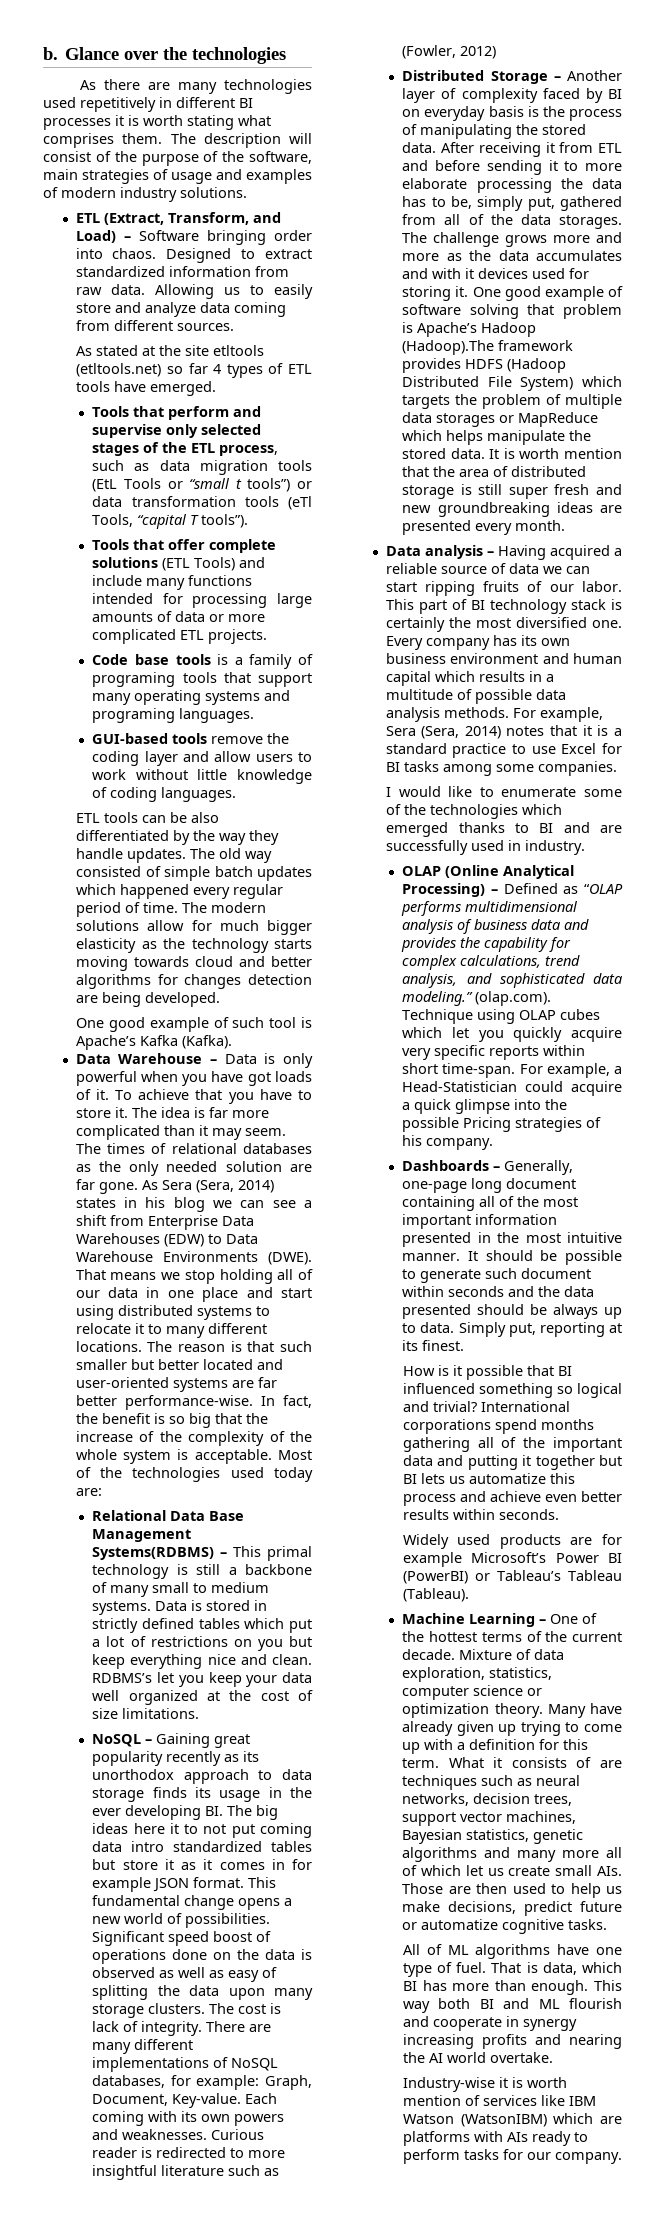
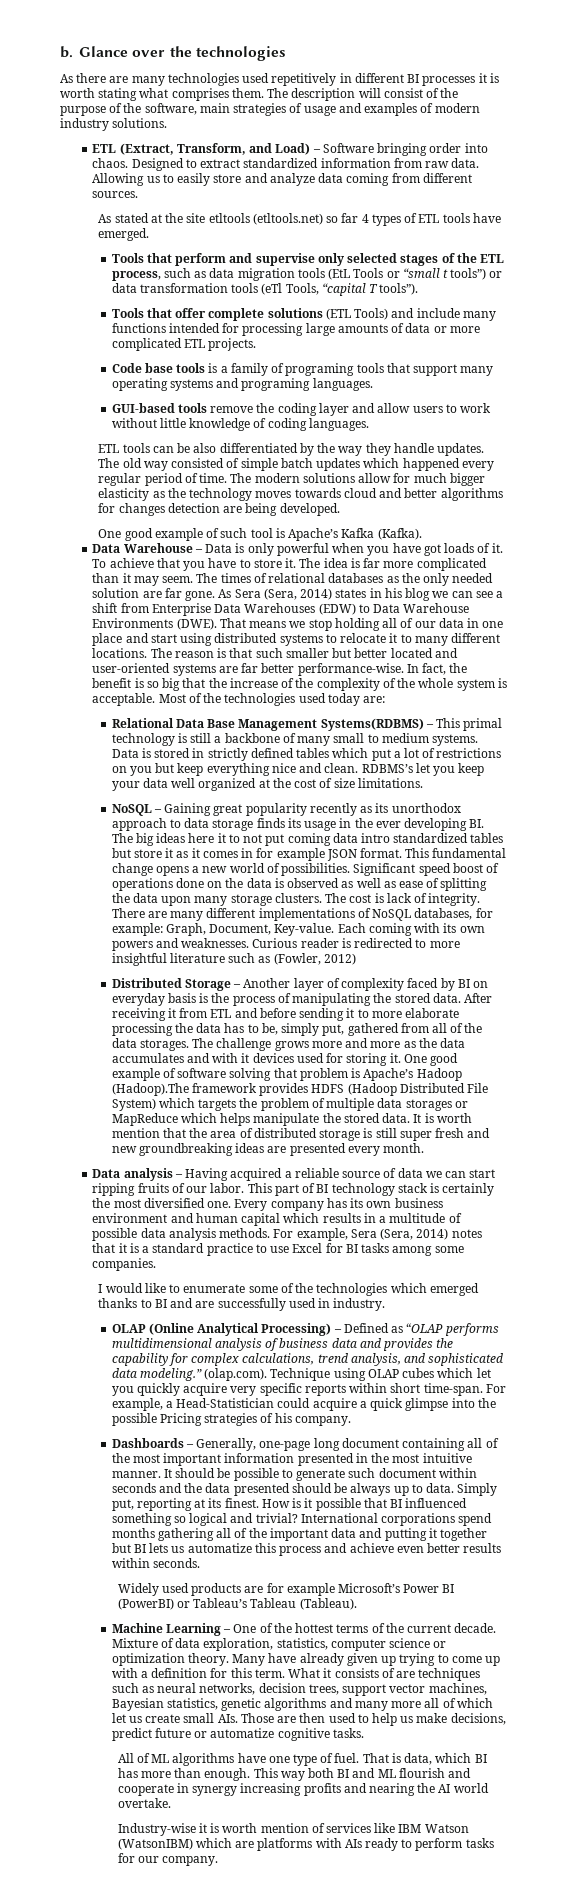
[274,939,312,949] [76,956,129,971] starts moving -> [255,491,292,498] moves
[228,1970,260,1982] easy -> [398,881,423,888] ease
(465, 1345) // -> (259, 1503) none

